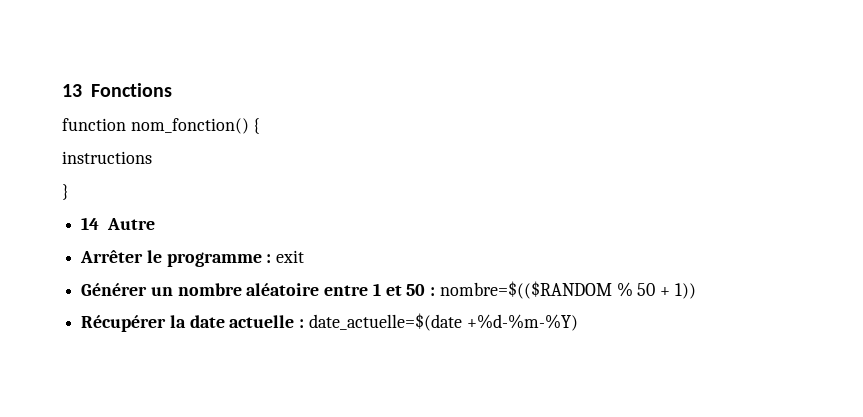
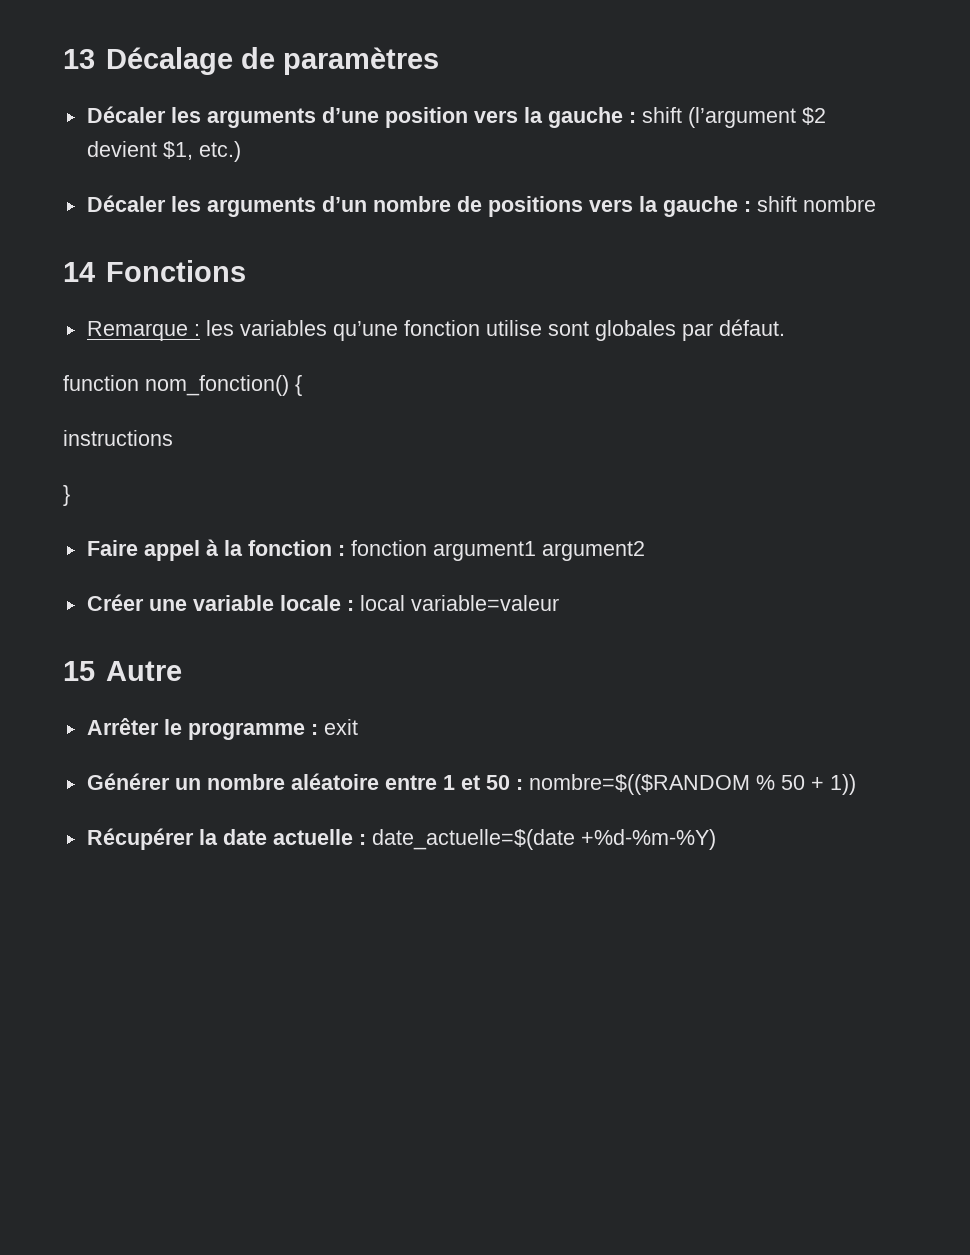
[90,83,172,97] Fonctions -> [105,47,439,75] [86,106,826,128] [86,141,241,162] [86,195,876,217] [63,260,246,282] [86,319,785,341] Décalage de paramètres // Décaler les arguments d’une position vers la gauche : shift (l’argument $2 devient $1, etc.) // Décaler les arguments d’un nombre de positions vers la gauche : shift nombre // 14 Fonctions // Remarque : les variables qu’une fonction utilise sont globales par défaut.
[81,217,100,230] 14 -> [86,539,645,561] [86,594,559,611] [63,661,95,681] Faire appel à la fonction : fonction argument1 argument2 // Créer une variable locale : local variable=valeur // 15

